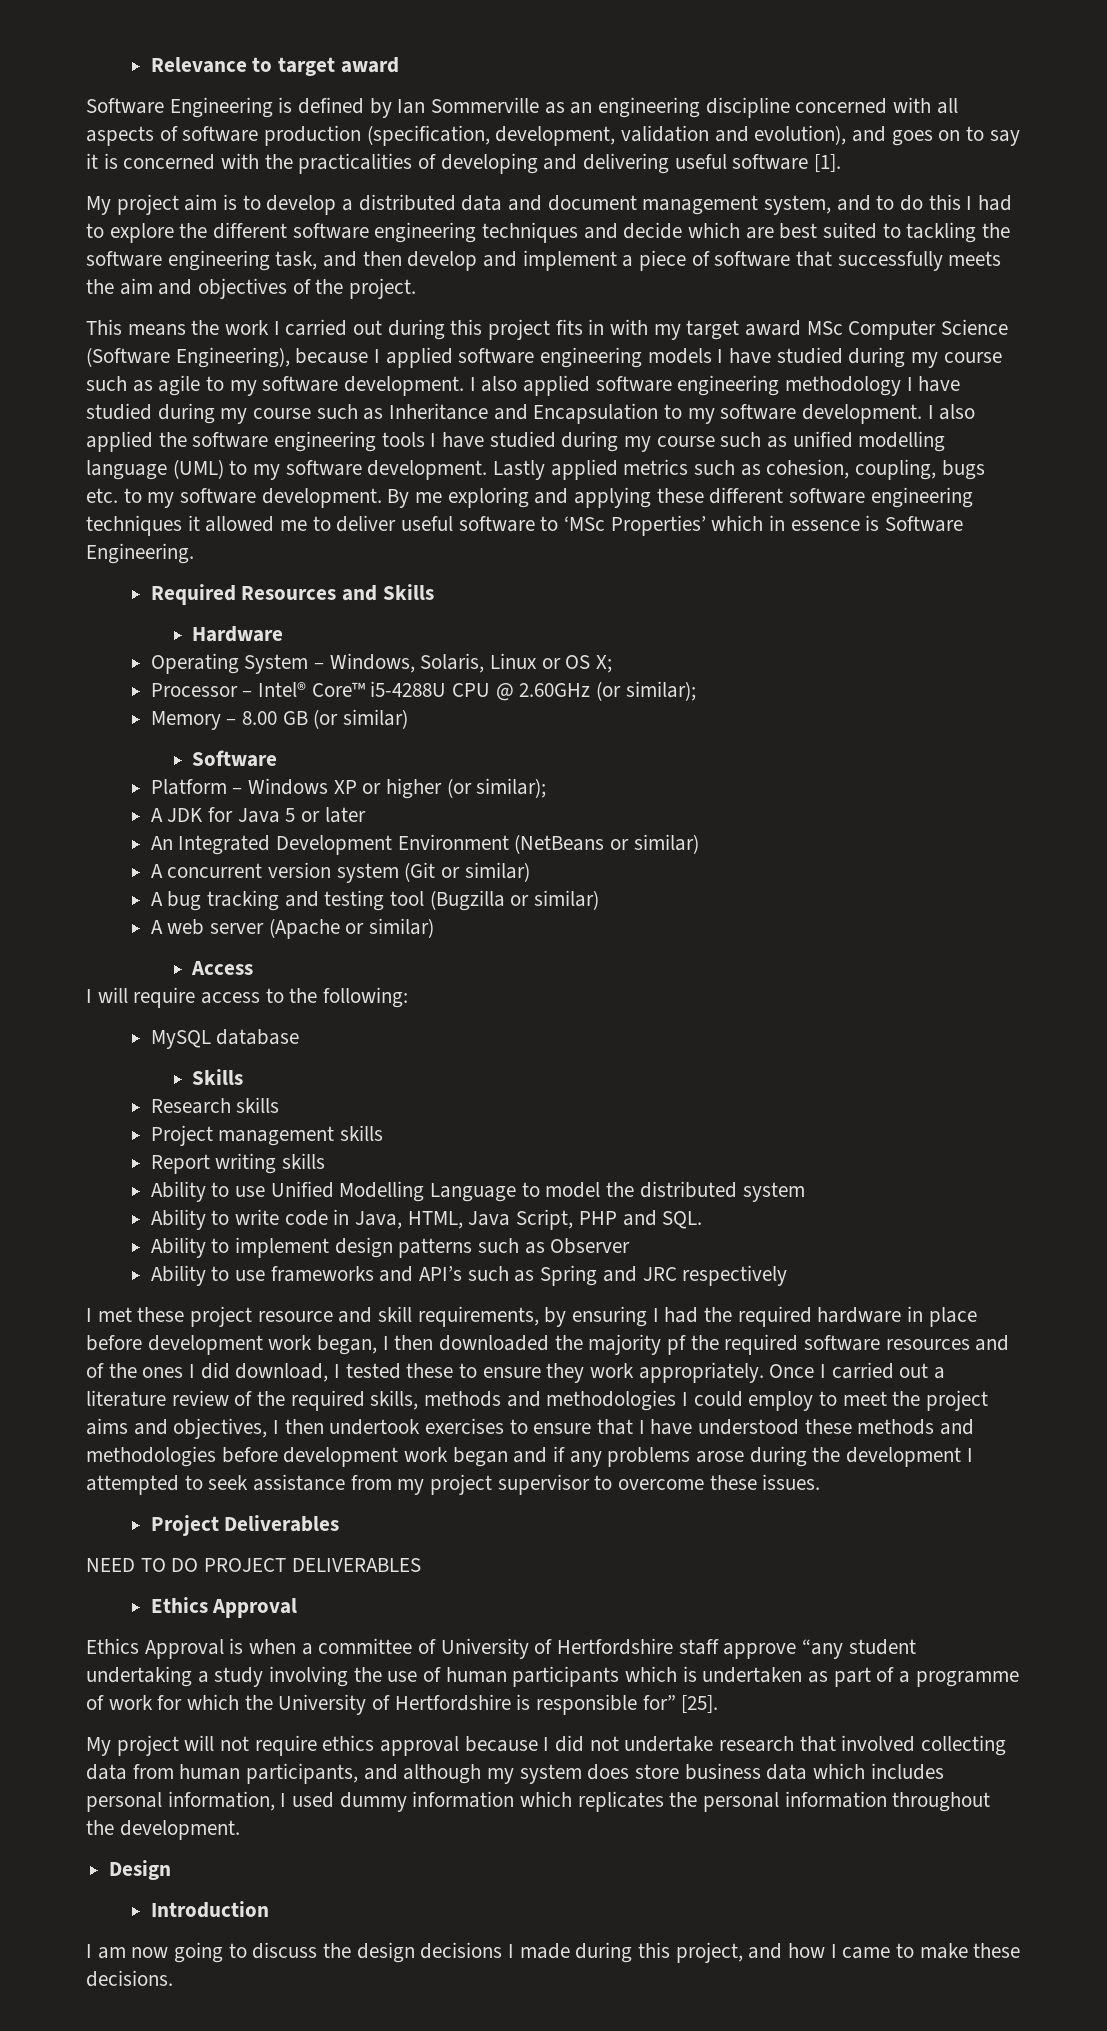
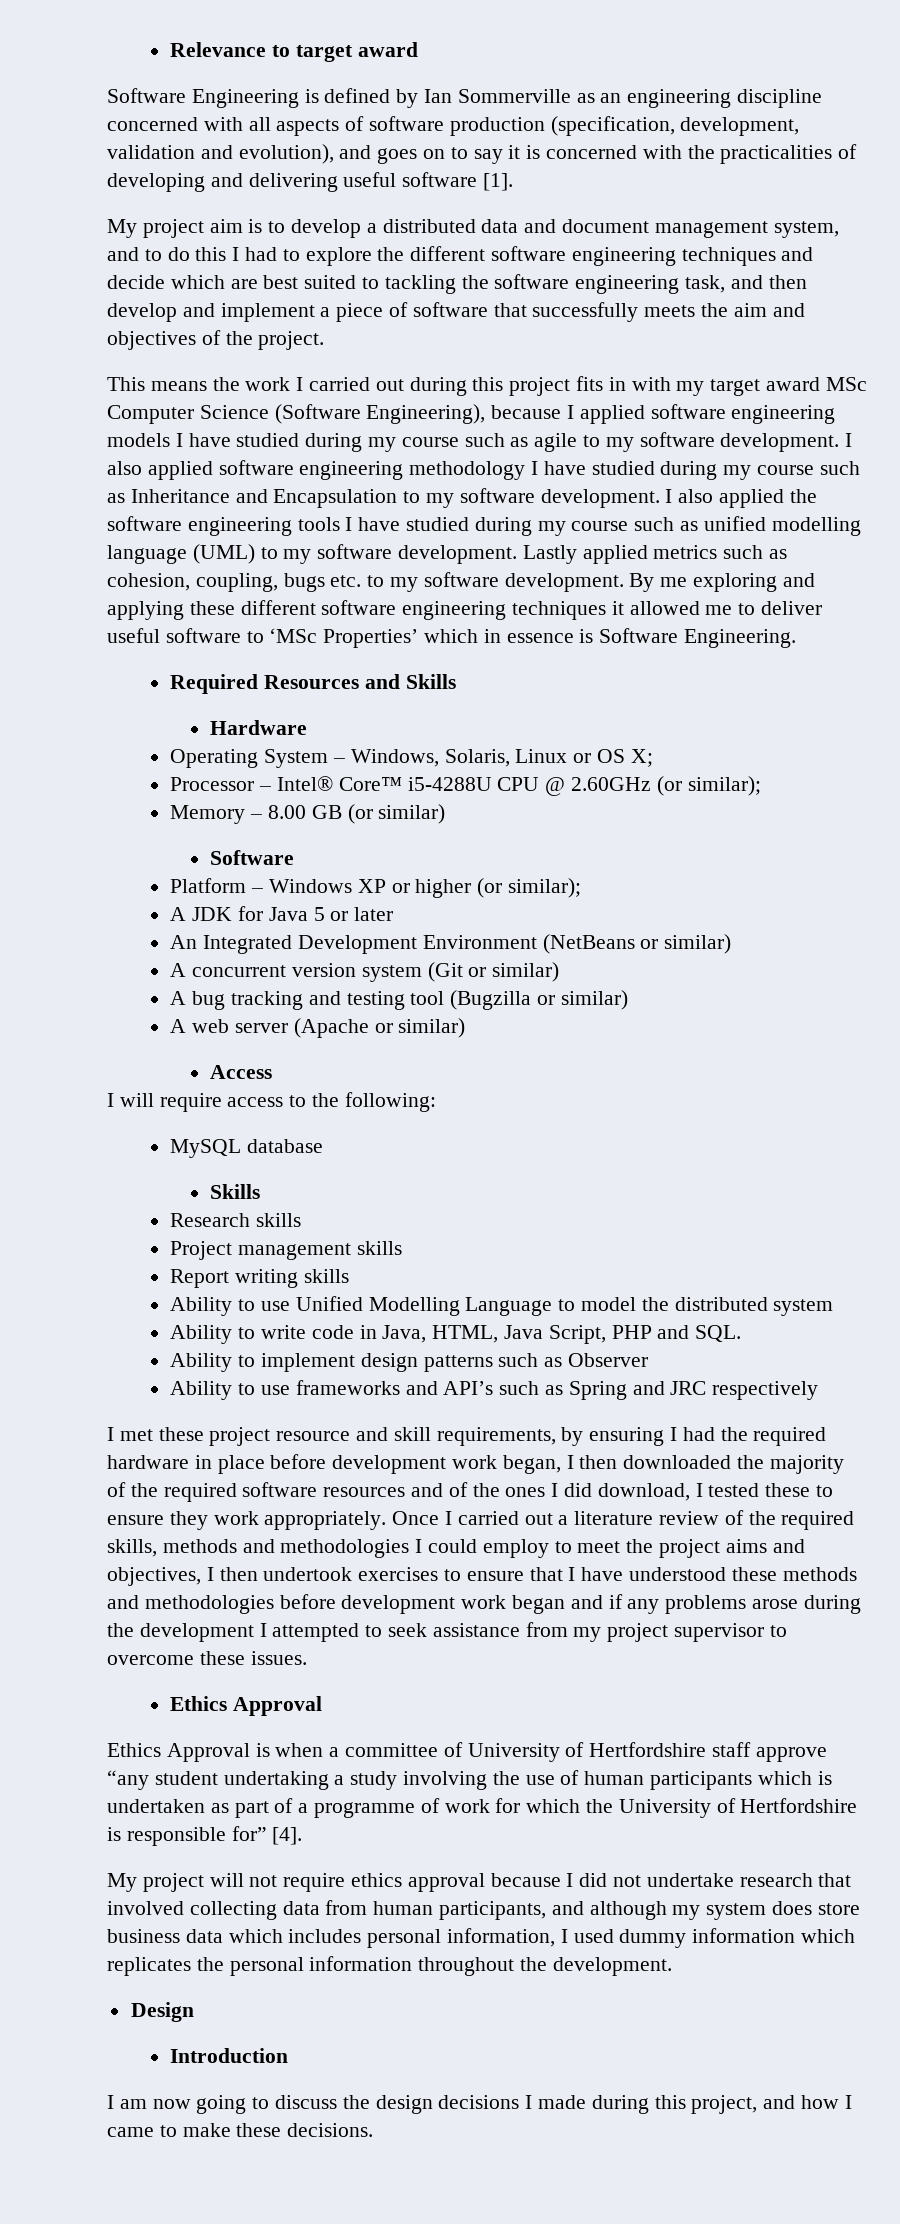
[667,1335,687,1355] pf -> [107,1482,126,1497] of
[150,1515,340,1536] [86,1558,421,1572] // Project Deliverables // NEED TO DO PROJECT DELIVERABLES -> (307, 1658) none
[681,1695,719,1713] [25]. -> [272,1827,303,1845] [4].

